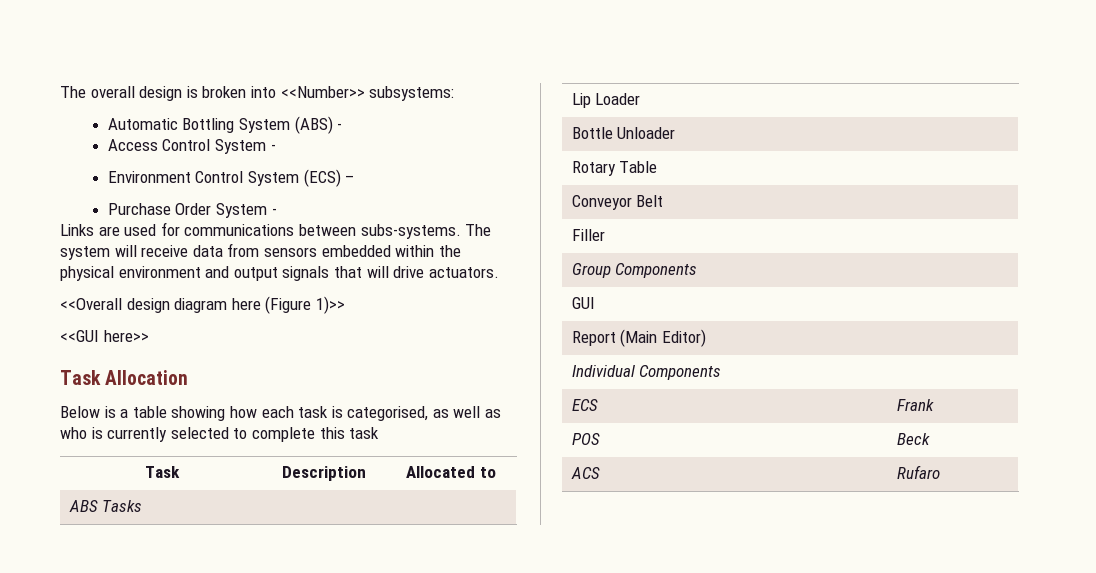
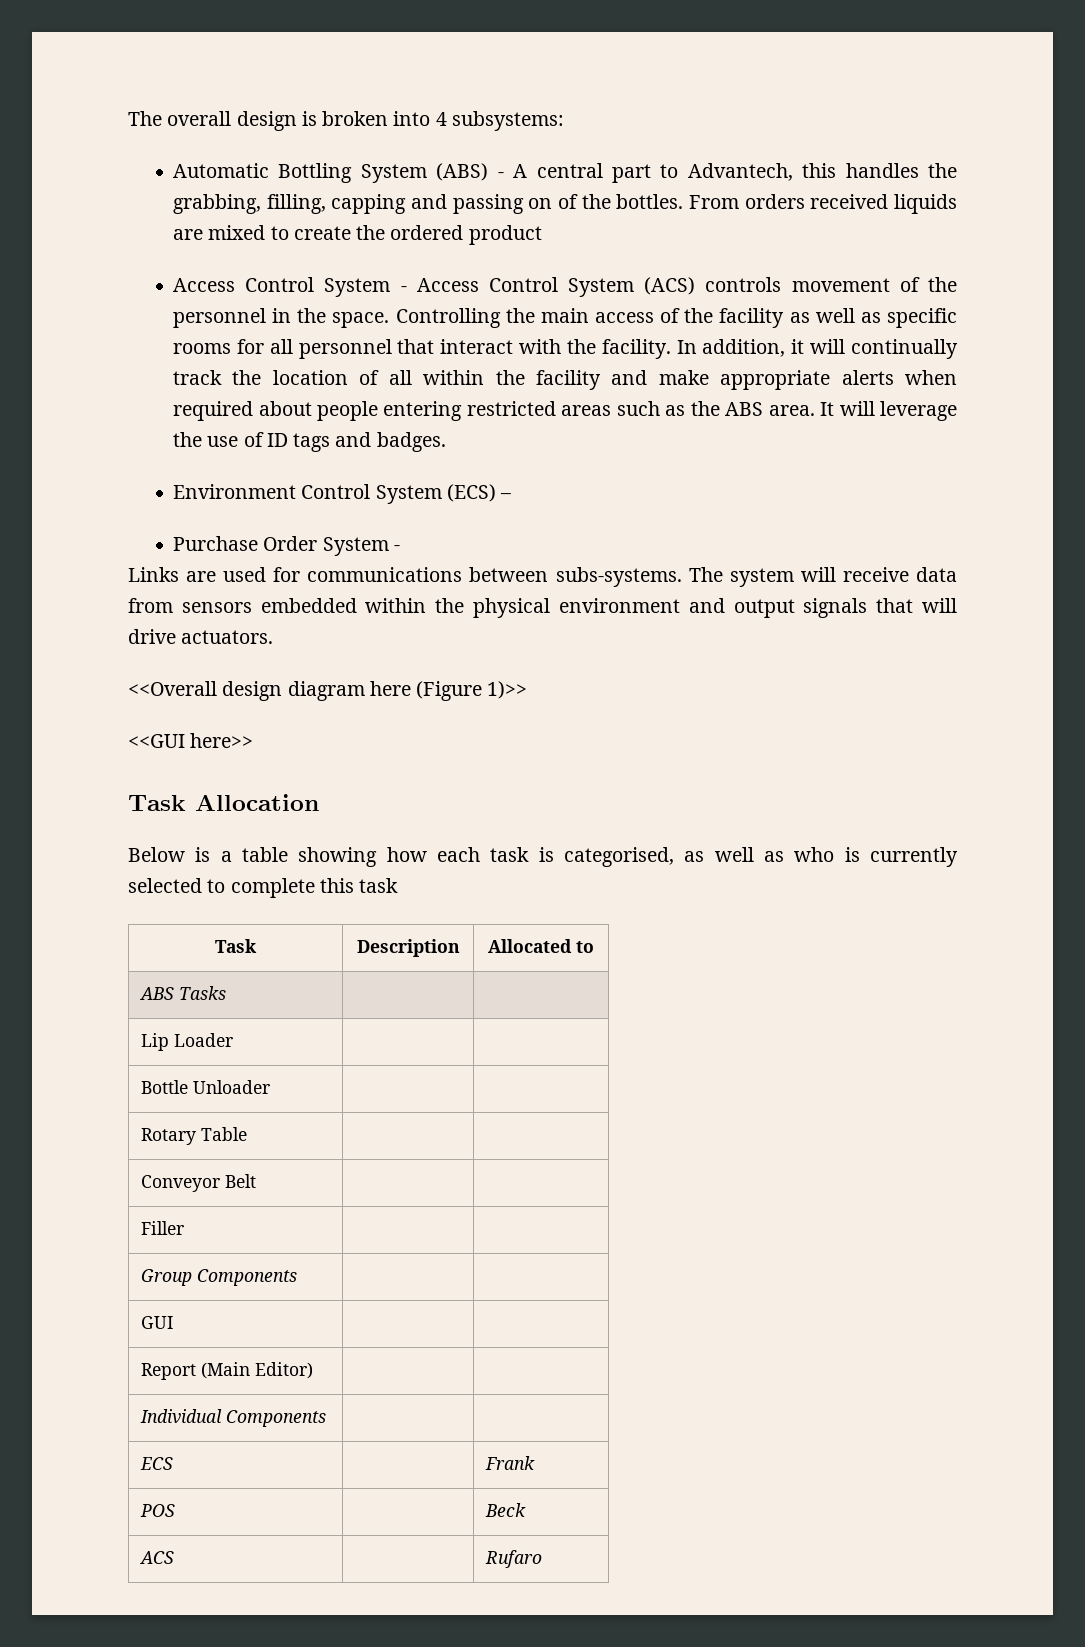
[280,86,365,98] <<Number>> -> [435,112,447,126] 4
[107,139,276,154] // Access Control System - -> [513,163,958,183] [173,194,958,214] [173,225,542,245] [173,277,958,297] [173,308,958,328] [173,339,958,359] [173,370,958,390] [173,401,957,421] [173,432,446,452] A central part to Advantech, this handles the grabbing, filling, capping and passing on of the bottles. From orders received liquids are mixed to create the ordered product // Access Control System - Access Control System (ACS) controls movement of the personnel in the space. Controlling the main access of the facility as well as specific rooms for all personnel that interact with the facility. In addition, it will continually track the location of all within the facility and make appropriate alerts when required about people entering restricted areas such as the ABS area. It will leverage the use of ID tags and badges.

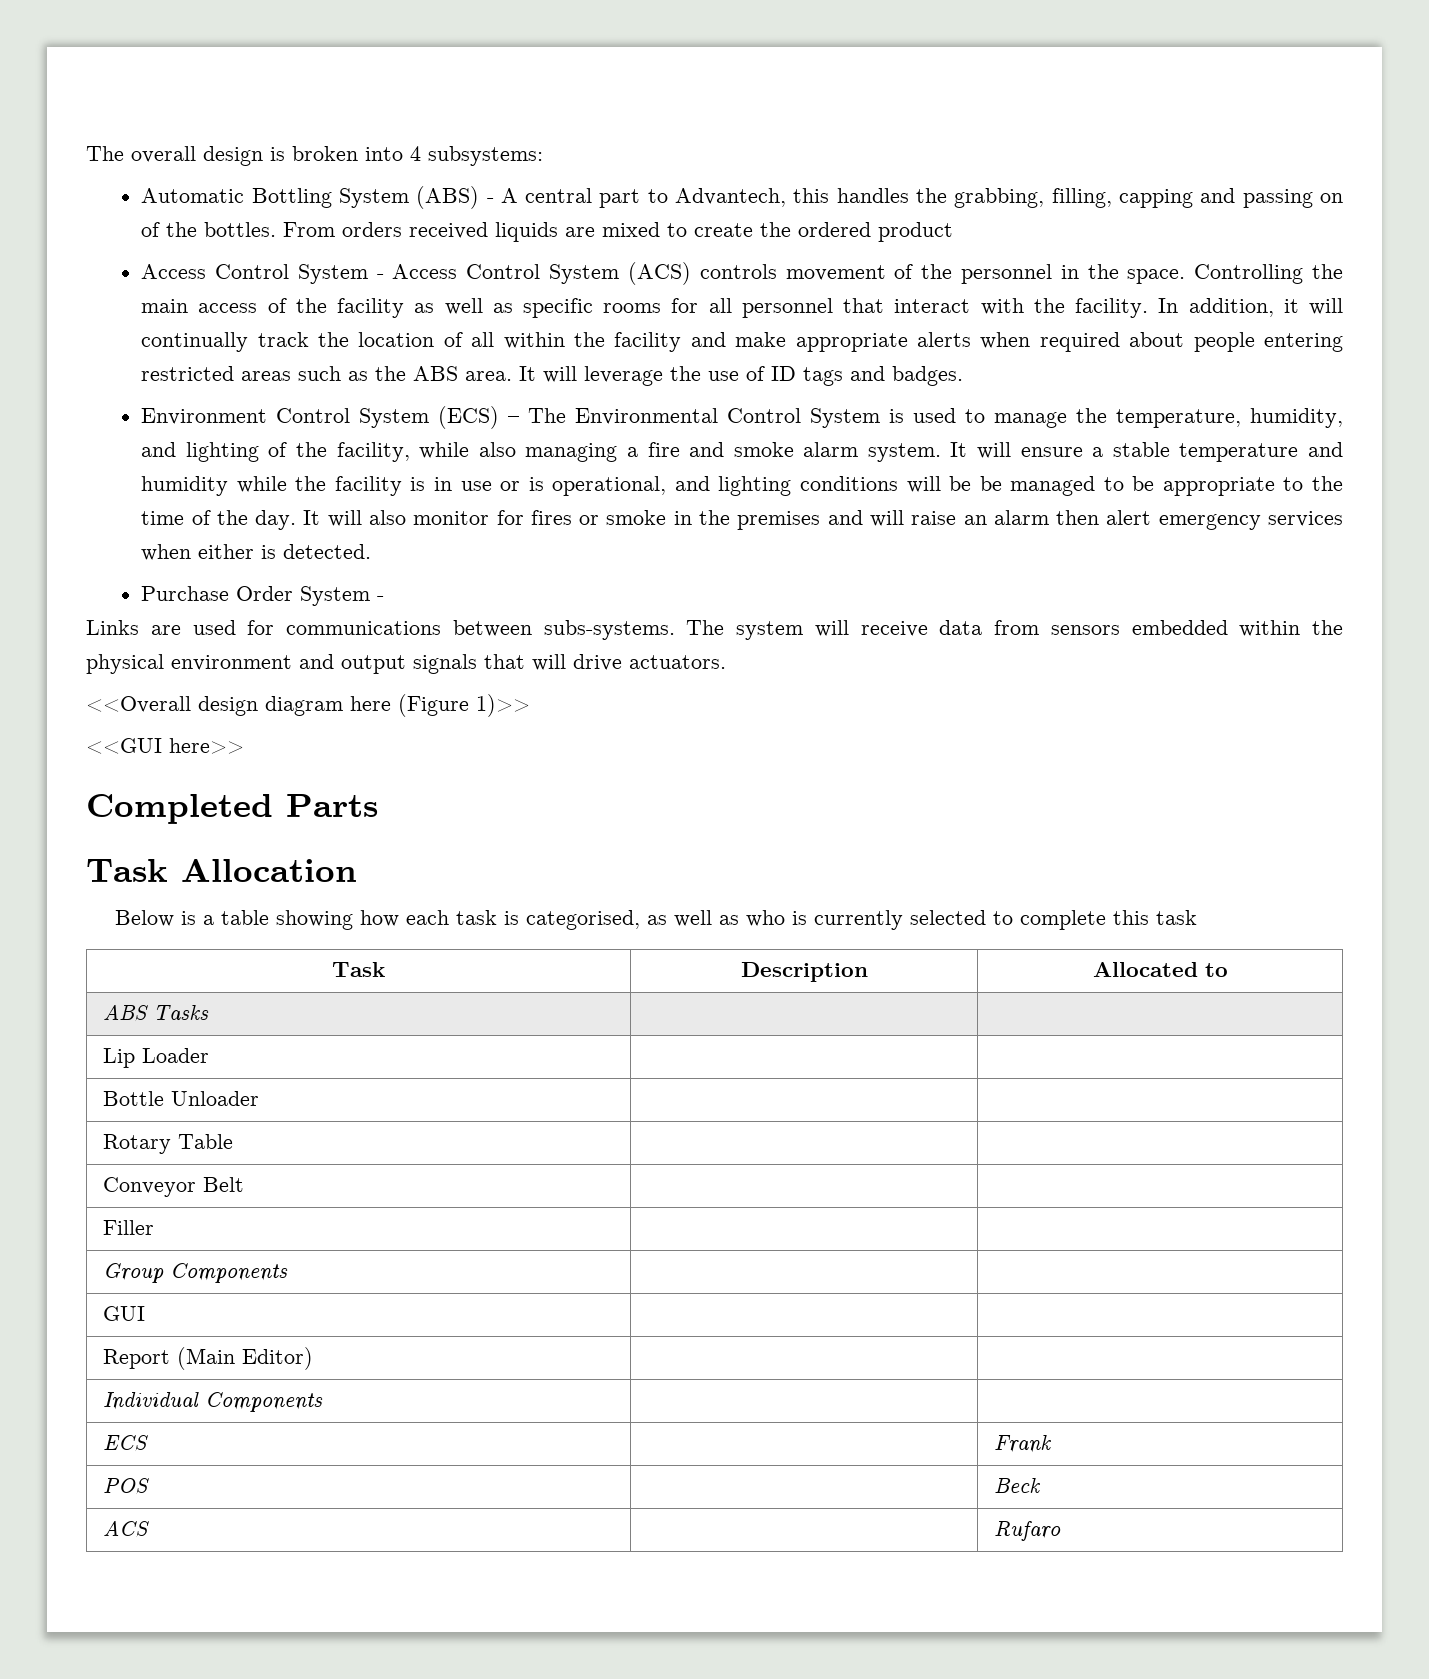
(512, 496) none -> [528,408,1343,428] [141,442,1344,462] [141,476,1344,496] [141,510,1344,530] [141,544,372,561] The Environmental Control System is used to manage the temperature, humidity, and lighting of the facility, while also managing a fire and smoke alarm system. It will ensure a stable temperature and humidity while the facility is in use or is operational, and lighting conditions will be be managed to be appropriate to the time of the day. It will also monitor for fires or smoke in the premises and will raise an alarm then alert emergency services when either is detected.
(254, 740) none -> [86,794,378,824] // Completed Parts

